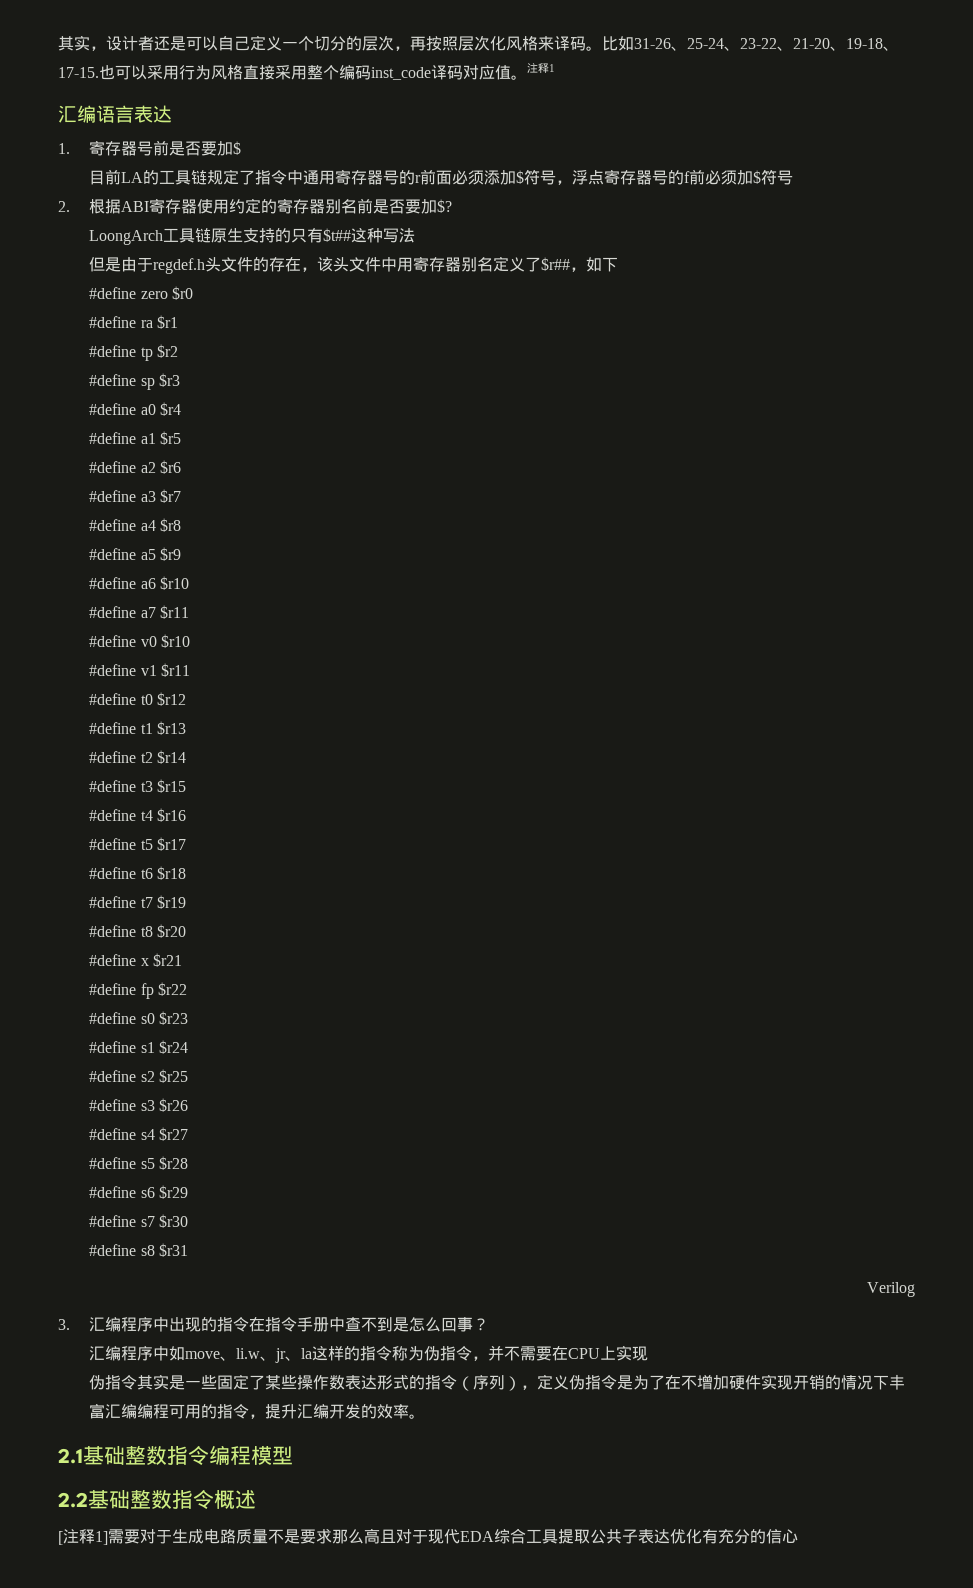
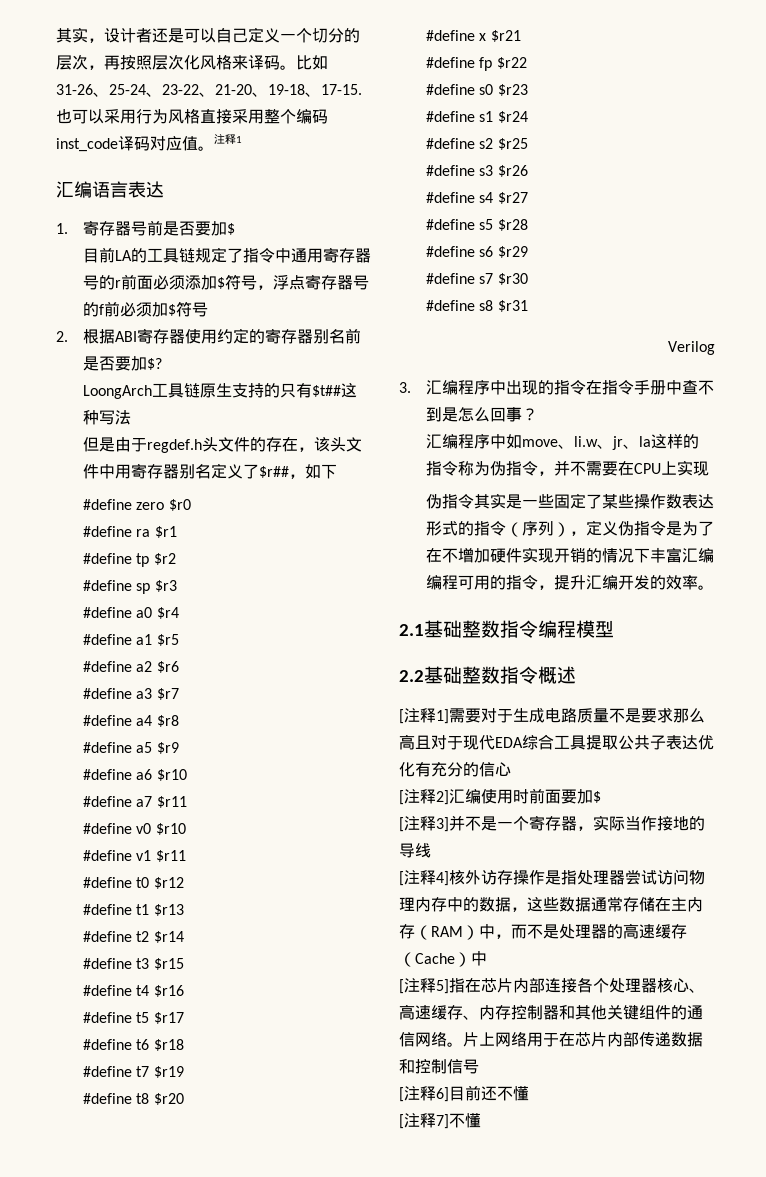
(798, 1536) none -> [399,788,601,805] [399,815,705,832] [399,843,431,858] [399,869,705,886] [399,897,703,912] [399,923,687,940] [399,951,487,967] [399,977,705,994] [399,1004,703,1020] [399,1032,703,1047] [399,1059,479,1074] [399,1085,529,1102] [399,1113,481,1129] // [注释2]汇编使用时前面要加$ // [注释3]并不是一个寄存器，实际当作接地的导线 // [注释4]核外访存操作是指处理器尝试访问物理内存中的数据，这些数据通常存储在主内存（RAM）中，而不是处理器的高速缓存（Cache）中 // [注释5]指在芯片内部连接各个处理器核心、高速缓存、内存控制器和其他关键组件的通信网络。片上网络用于在芯片内部传递数据和控制信号 // [注释6]目前还不懂 // [注释7]不懂

